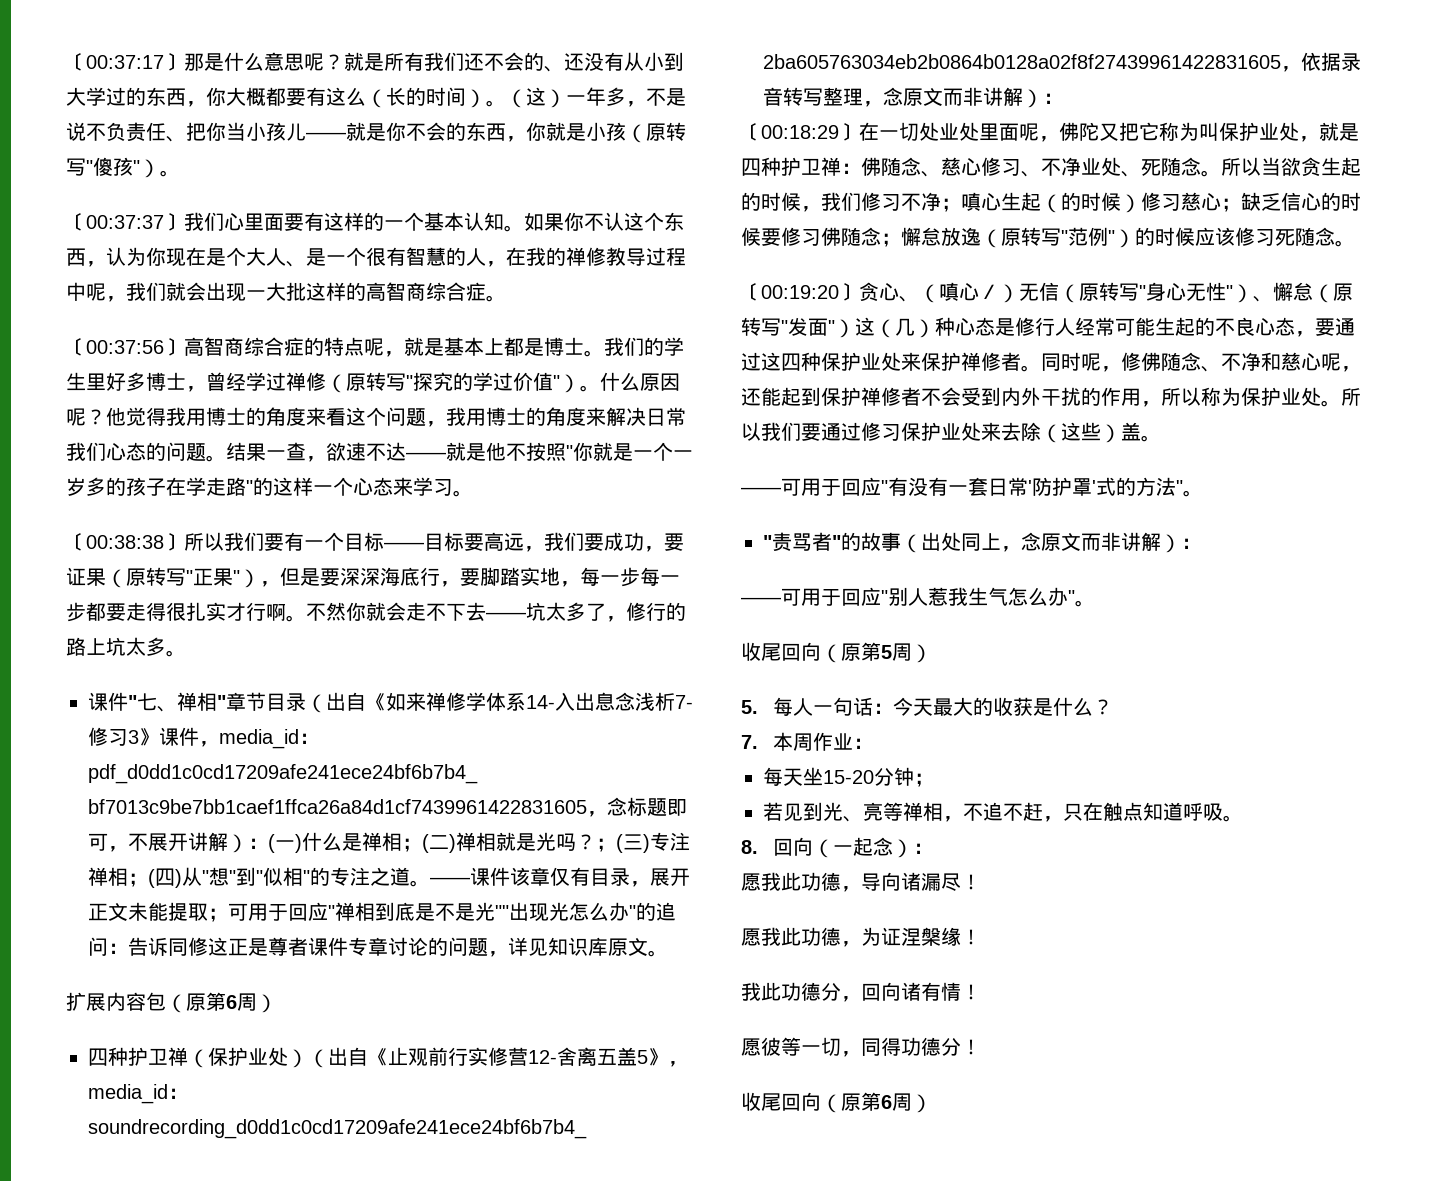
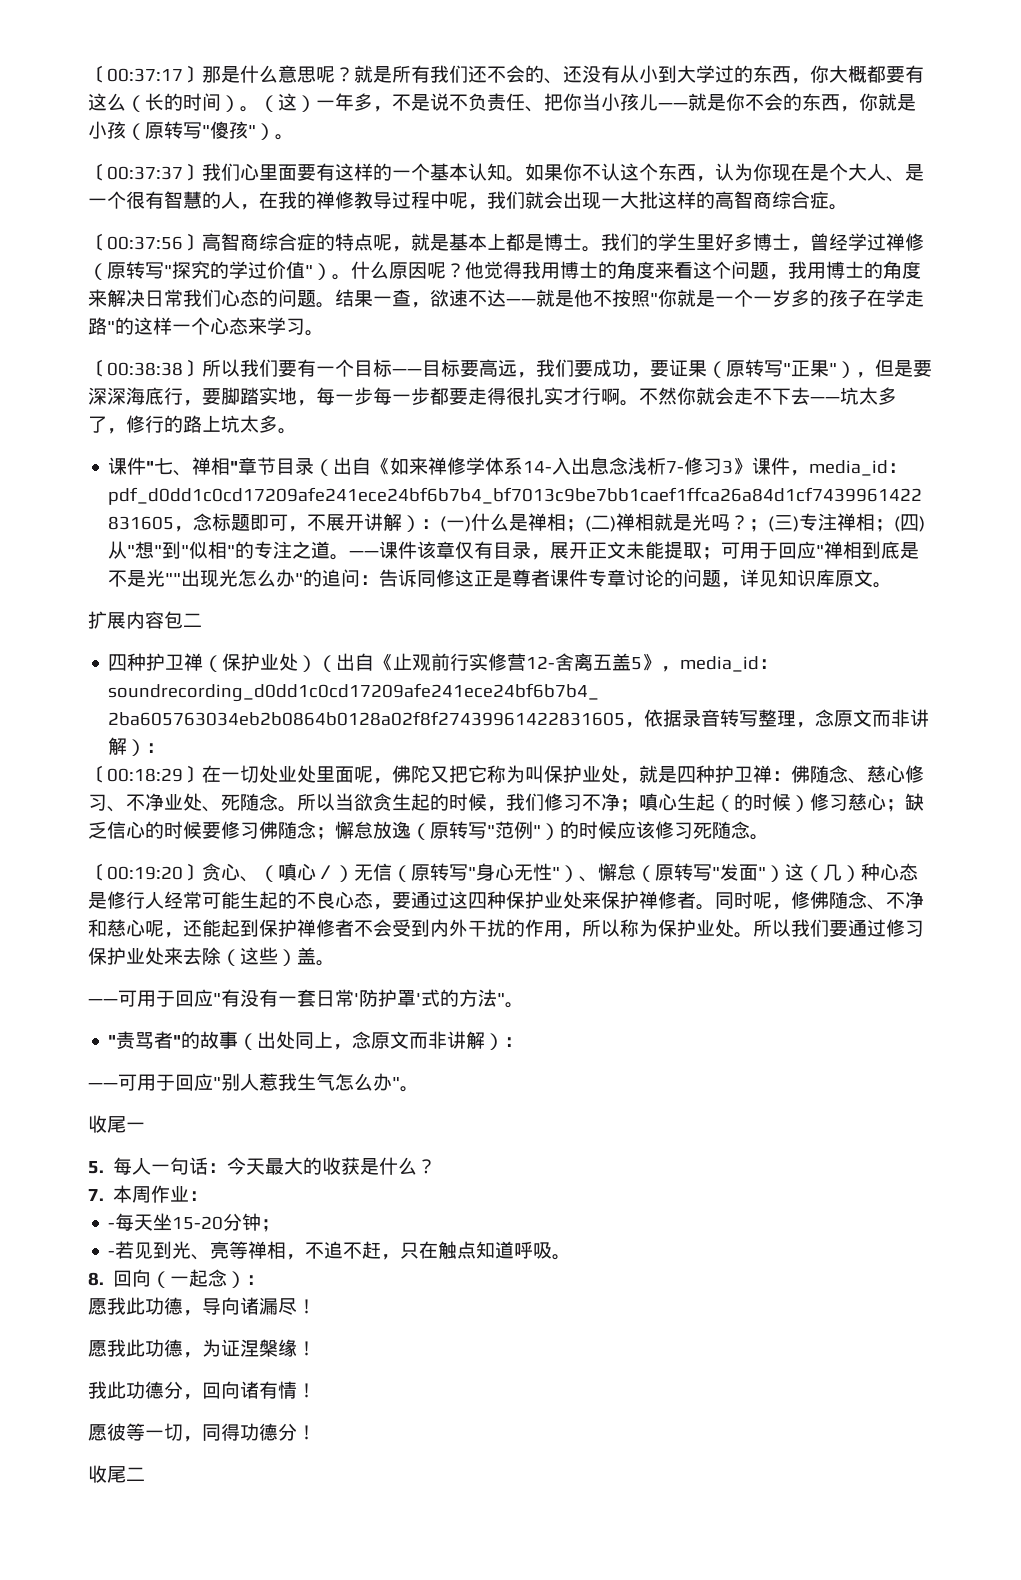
[166,992,277,1013] （原第6周） -> [183,613,202,627] 二
[781,642,932,663] 回向（原第5周） -> [126,1122,145,1131] 一
(873, 743) none -> [108,1223,116,1229] -
(934, 780) none -> [108,1251,116,1257] -
[781,1092,932,1113] 回向（原第6周） -> [126,1467,145,1481] 二

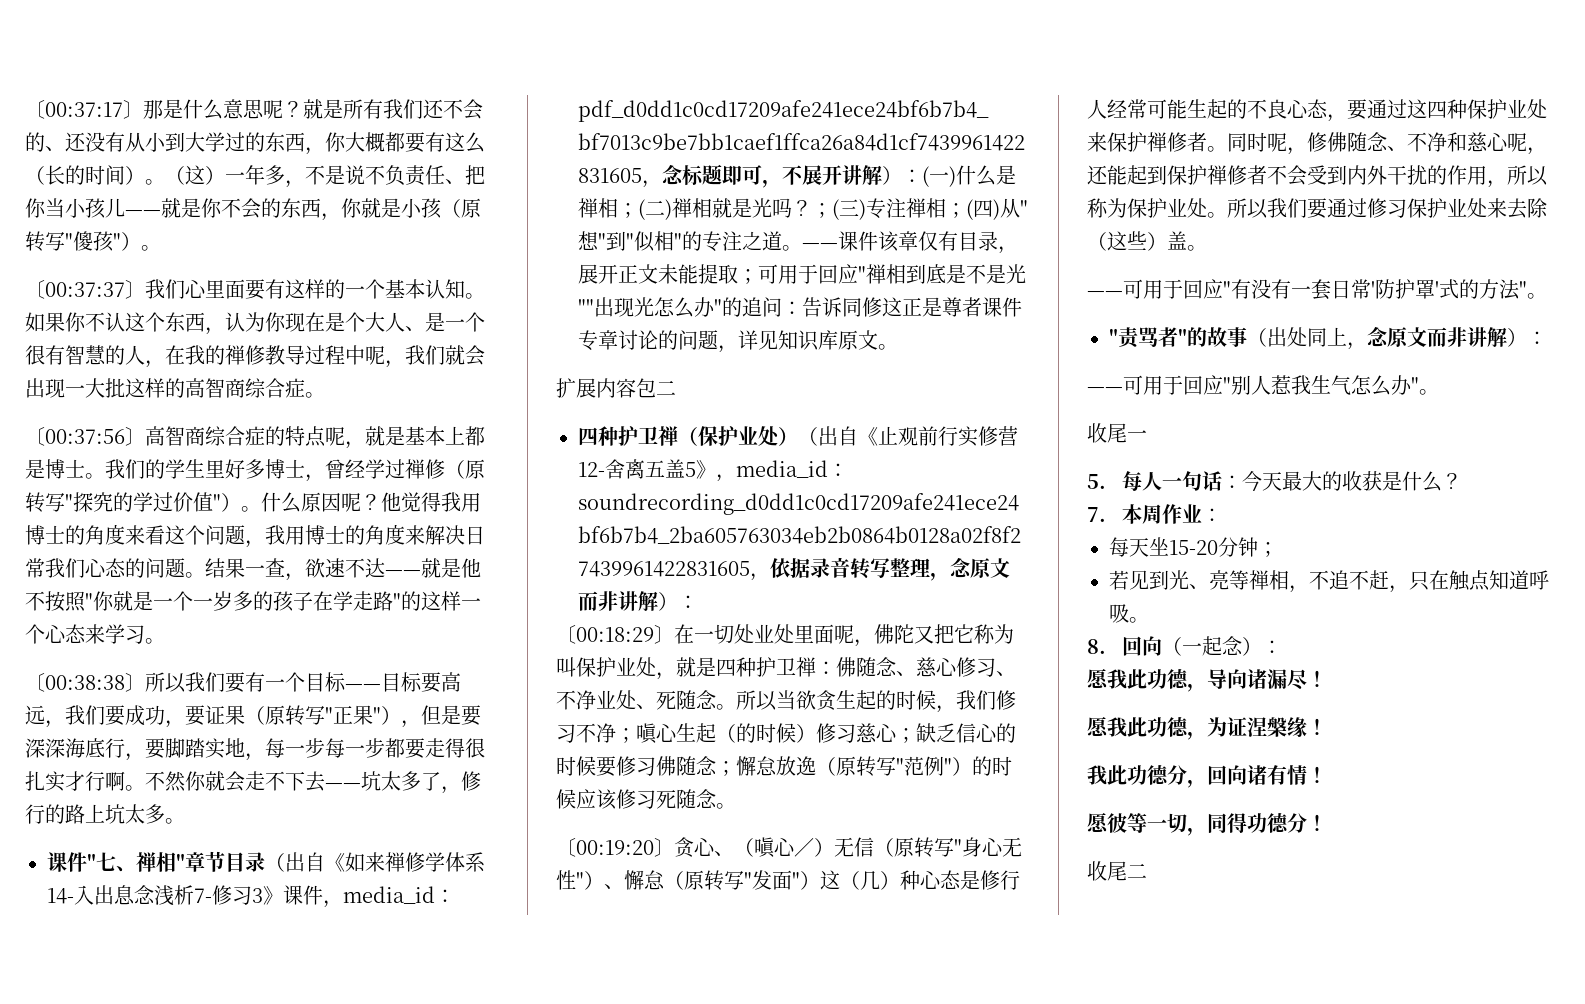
[108,1223,116,1229] - -> (1223, 515) none
[108,1251,116,1257] - -> (1278, 549) none

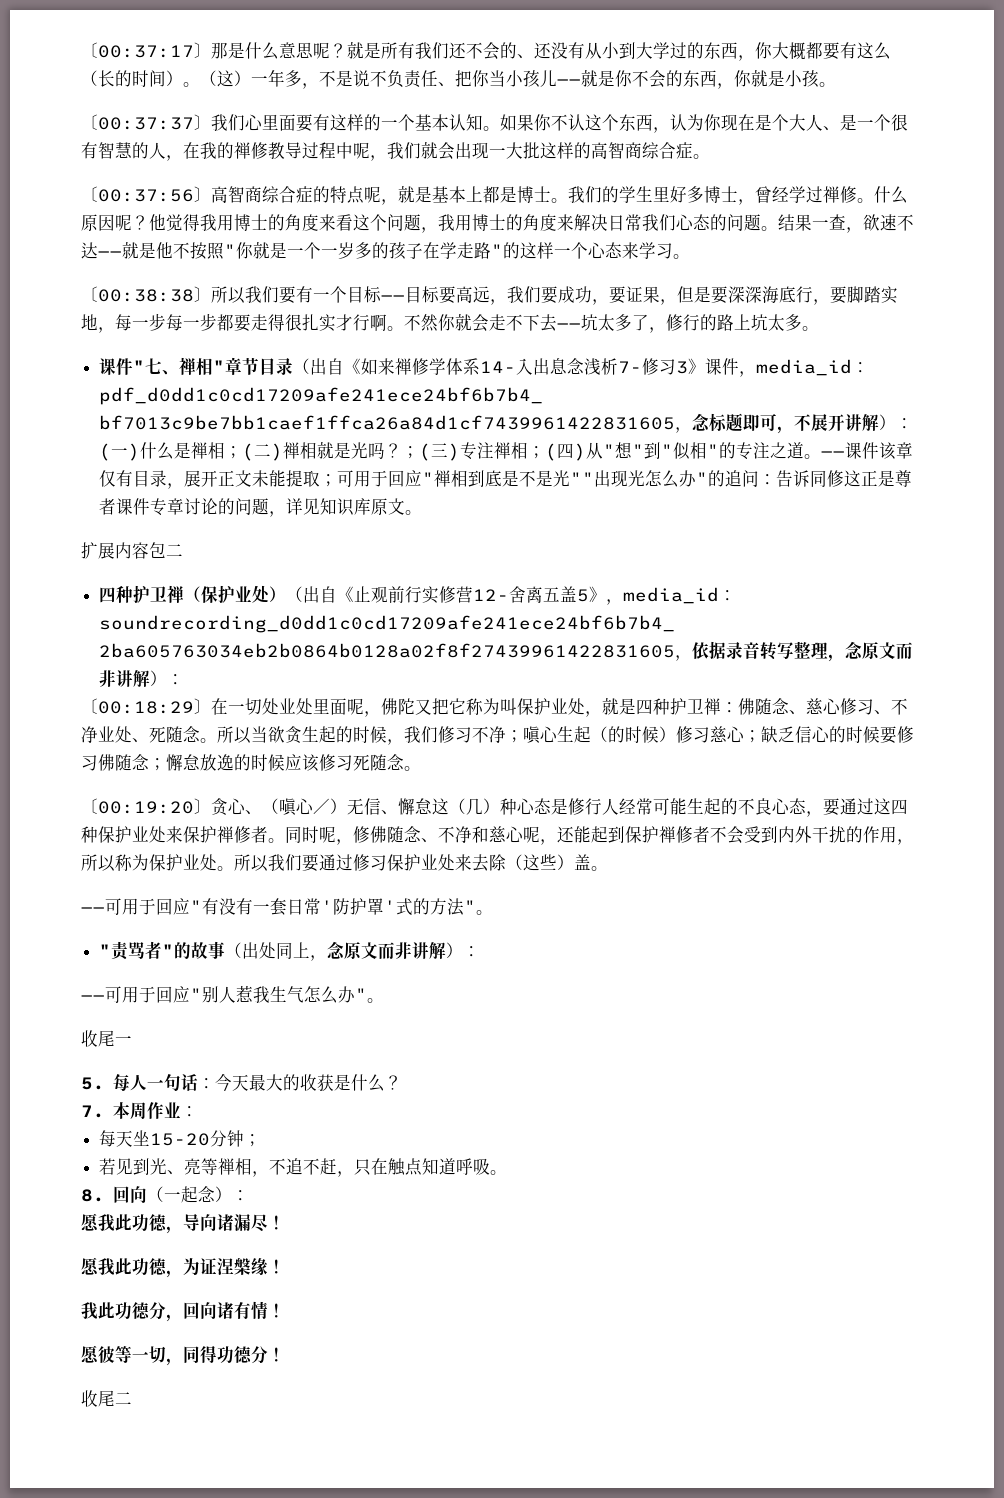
[441,198,481,218] [25,231,141,252] （原转写"傻孩"） -> (819, 79) none
[445,459,485,479] [25,492,241,513] （原转写"探究的学过价值"） -> (857, 194) none
[245,705,401,726] （原转写"正果"） -> (660, 294) none
[816,756,972,777] （原转写"范例"） -> (234, 762) none
[874,837,1022,858] [556,870,820,891] （原转写"身心无性"）、懈怠（原转写"发面"） -> [381,798,432,815] 、懈怠

